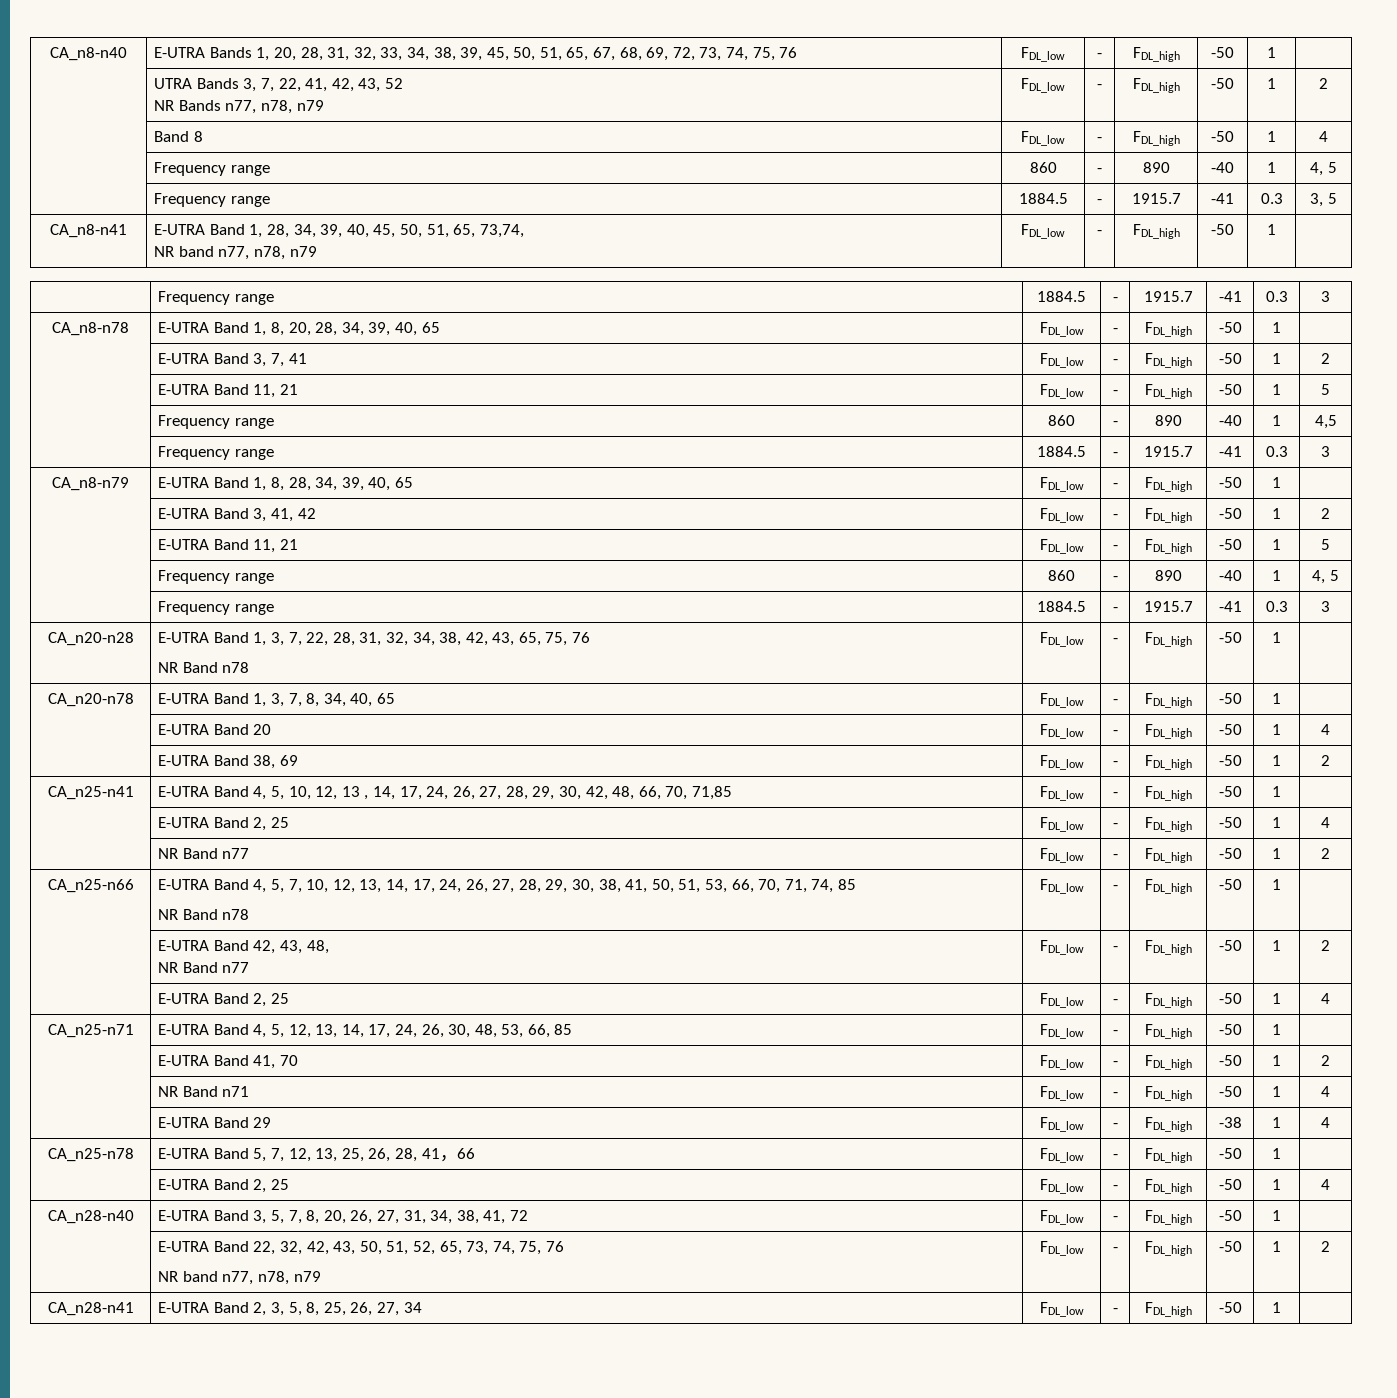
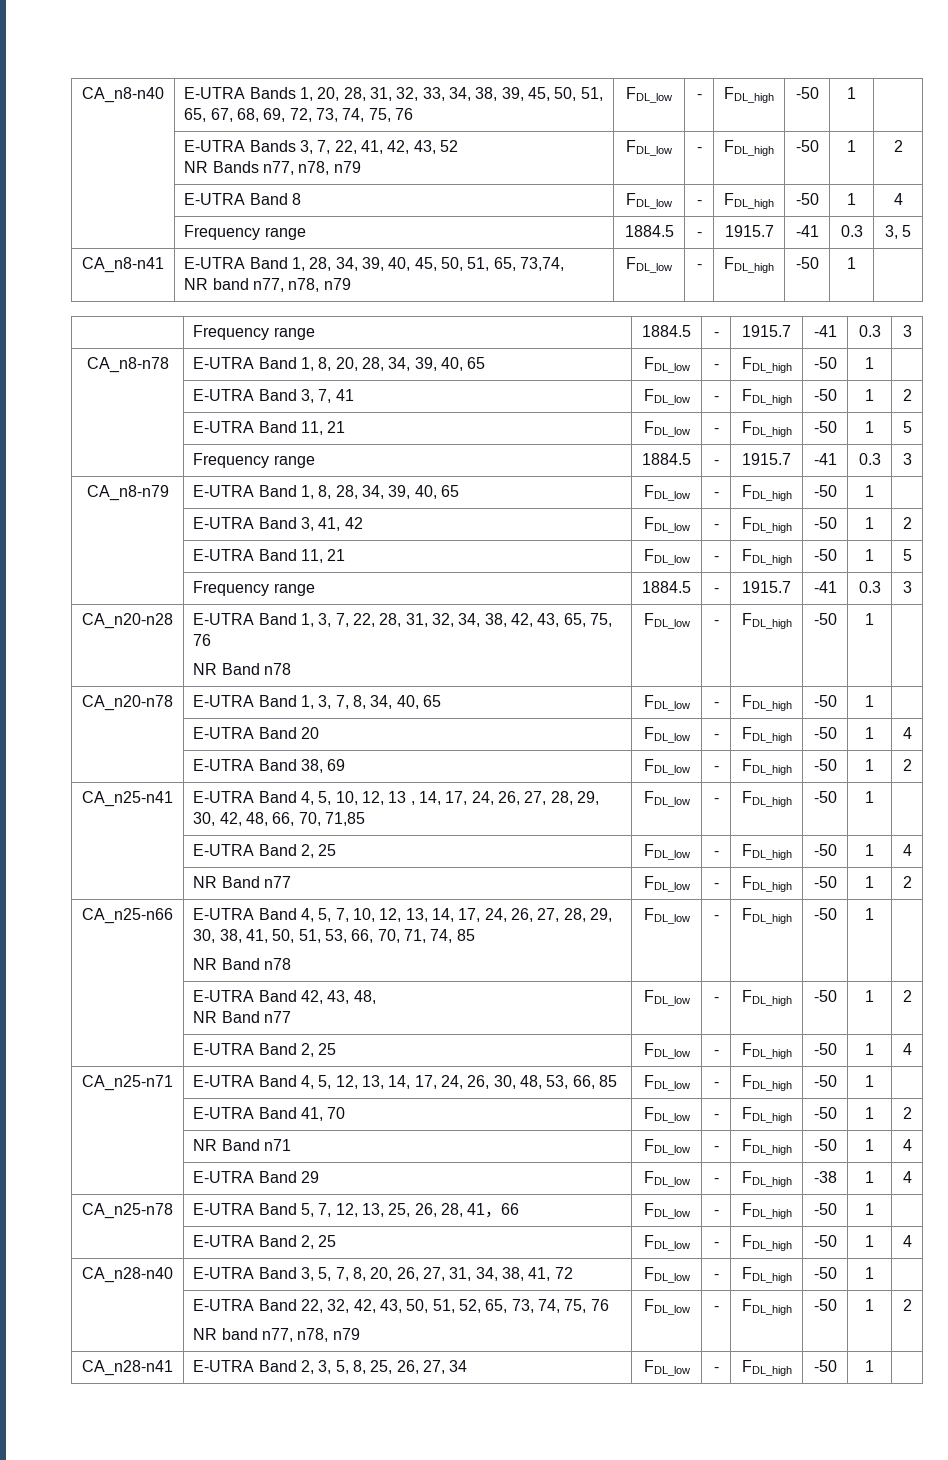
[154,78,193,89] UTRA -> [184,140,246,152] E-UTRA
(1328, 83) none -> [184,193,246,205] E-UTRA
[154,162,270,176] [1029,162,1057,173] [1097,168,1102,173] [1142,162,1170,173] [1211,162,1234,173] [1267,162,1276,173] [1310,162,1337,176] // | Frequency range | 860 | - | 890 | -40 | 1 | 4, 5 -> (903, 199) none
[158,415,274,429] [1048,415,1075,426] [1112,421,1118,426] [1154,415,1182,426] [1218,415,1242,426] [1272,415,1281,426] [1314,415,1337,429] // | Frequency range | 860 | - | 890 | -40 | 1 | 4,5 -> (912, 427) none
[158,570,274,584] [1048,570,1075,581] [1112,576,1118,581] [1154,570,1182,581] [1218,570,1242,581] [1272,570,1281,581] [1312,570,1339,584] // | Frequency range | 860 | - | 890 | -40 | 1 | 4, 5 -> (912, 555) none

